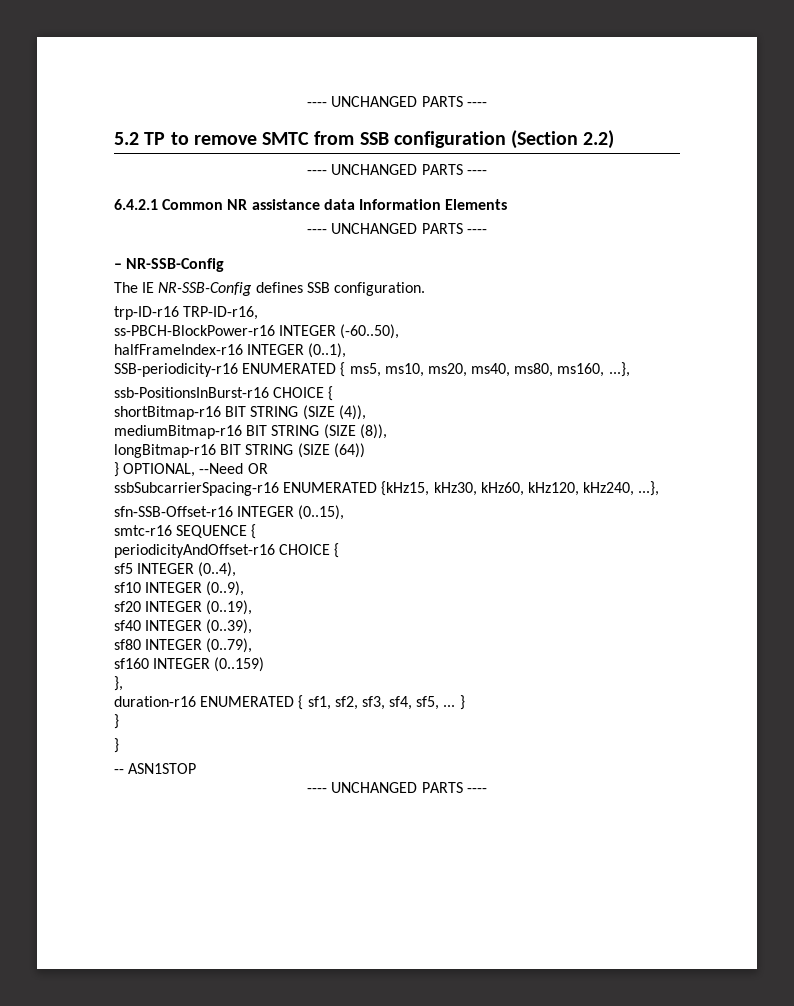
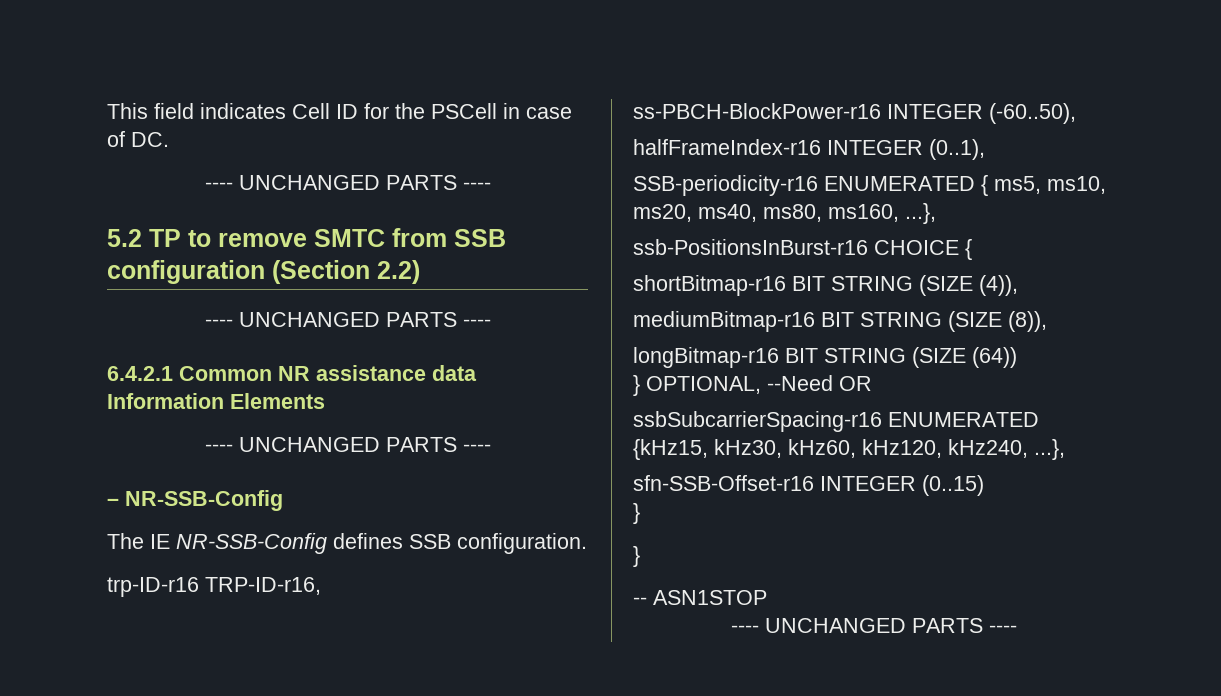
(307, 104) none -> [107,103,572,119] [107,131,169,147] This field indicates Cell ID for the PSCell in case of DC. //
[298,505,345,520] [114,524,257,539] [114,543,340,558] [114,562,237,577] [114,581,245,596] [114,600,253,615] [114,619,253,634] [114,638,253,653] [114,657,265,672] [114,676,123,691] [114,695,465,710] (0..15), // smtc-r16 SEQUENCE { // periodicityAndOffset-r16 CHOICE { // sf5 INTEGER (0..4), // sf10 INTEGER (0..9), // sf20 INTEGER (0..19), // sf40 INTEGER (0..39), // sf80 INTEGER (0..79), // sf160 INTEGER (0..159) // }, // duration-r16 ENUMERATED { sf1, sf2, sf3, sf4, sf5, ... } -> [922,475,984,496] (0..15)

